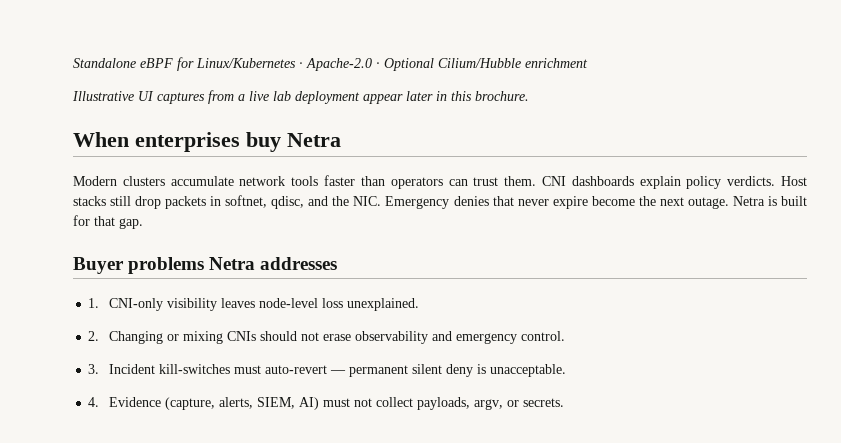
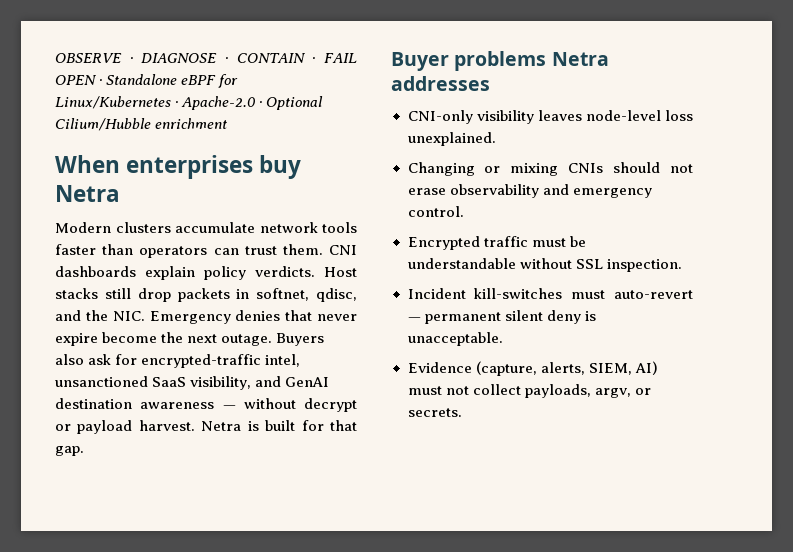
(73, 63) none -> [55,53,357,63] [55,75,103,85] OBSERVE · DIAGNOSE · CONTAIN · FAIL OPEN ·
[72,90,529,104] // Illustrative UI captures from a live lab deployment appear later in this brochure. -> (228, 123) none
(729, 203) none -> [276,333,325,346] [55,354,301,368] [55,376,330,390] [55,398,357,412] [55,420,195,434] Buyers also ask for encrypted-traffic intel, unsanctioned SaaS visibility, and GenAI destination awareness — without decrypt or payload harvest.
[88,298,100,308] 1. -> (490, 83) none
[88,331,100,341] 2. -> (496, 139) none
[88,364,100,374] 3. -> [407,236,586,250] [407,258,682,272] Encrypted traffic must be understandable without SSL inspection. //
[88,397,100,407] 4. -> (503, 339) none

